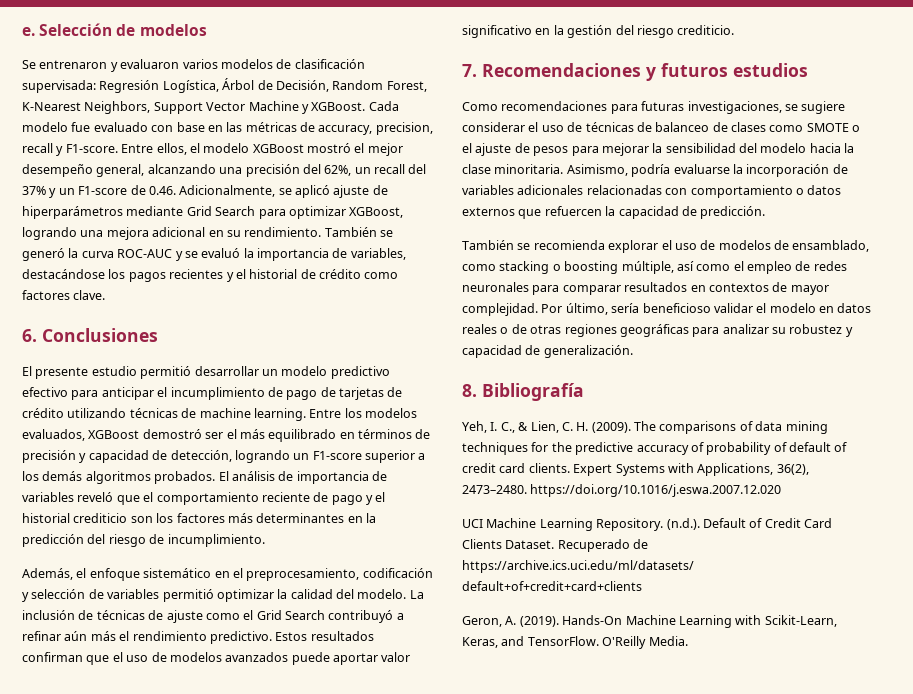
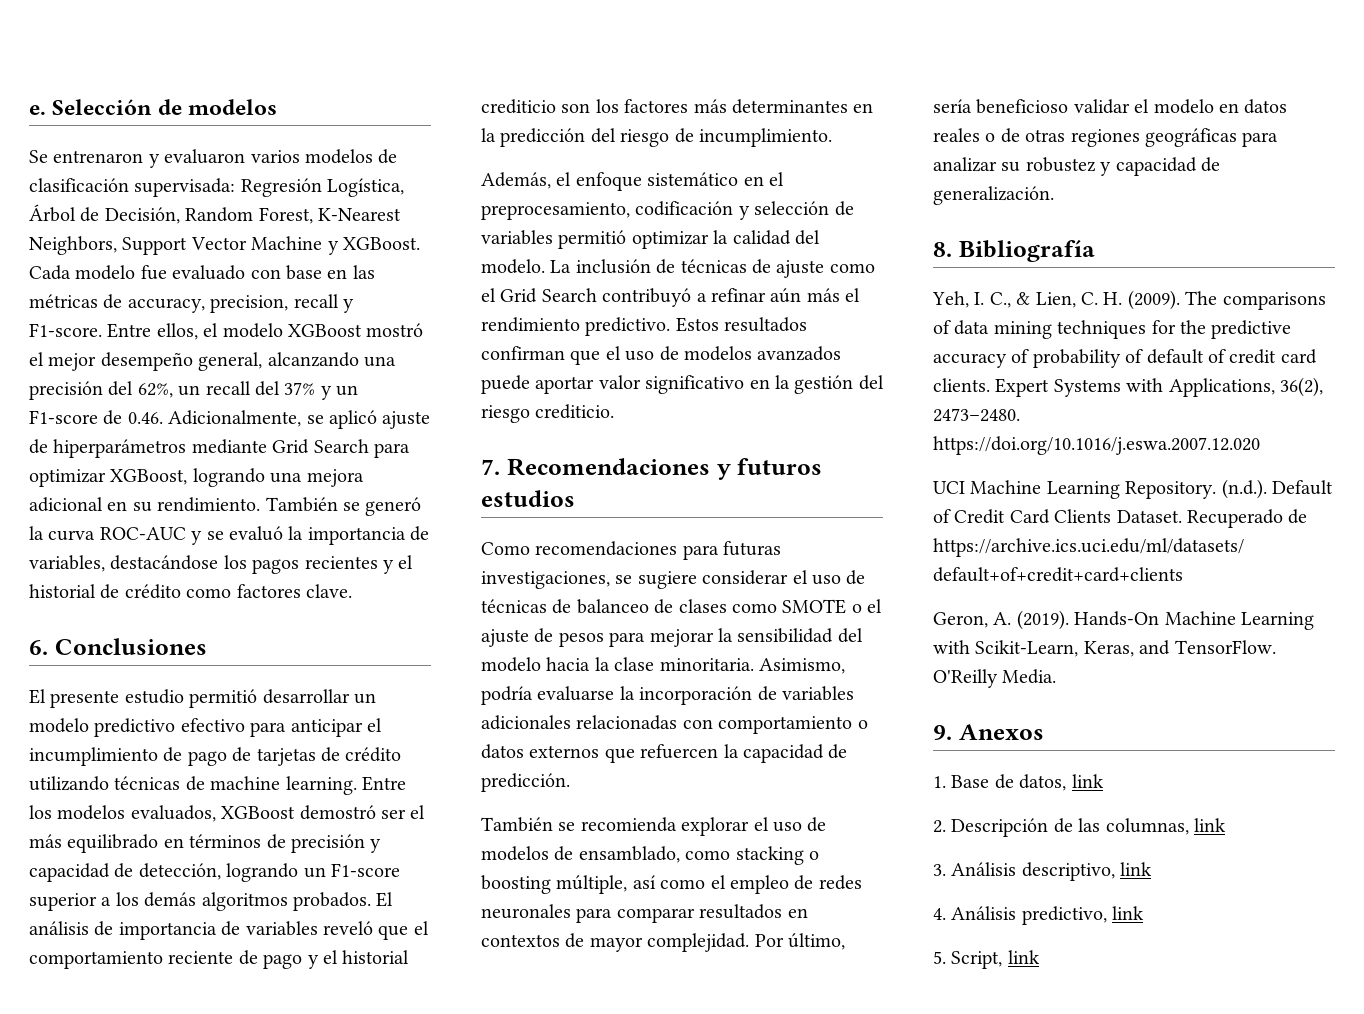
(688, 641) none -> [933,724,1044,740] [933,774,1104,791] [933,818,1226,837] [933,862,1153,881] [933,906,1145,925] [933,950,1040,969] // 9. Anexos // 1. Base de datos, link // 2. Descripción de las columnas, link // 3. Análisis descriptivo, link // 4. Análisis predictivo, link // 5. Script, link

